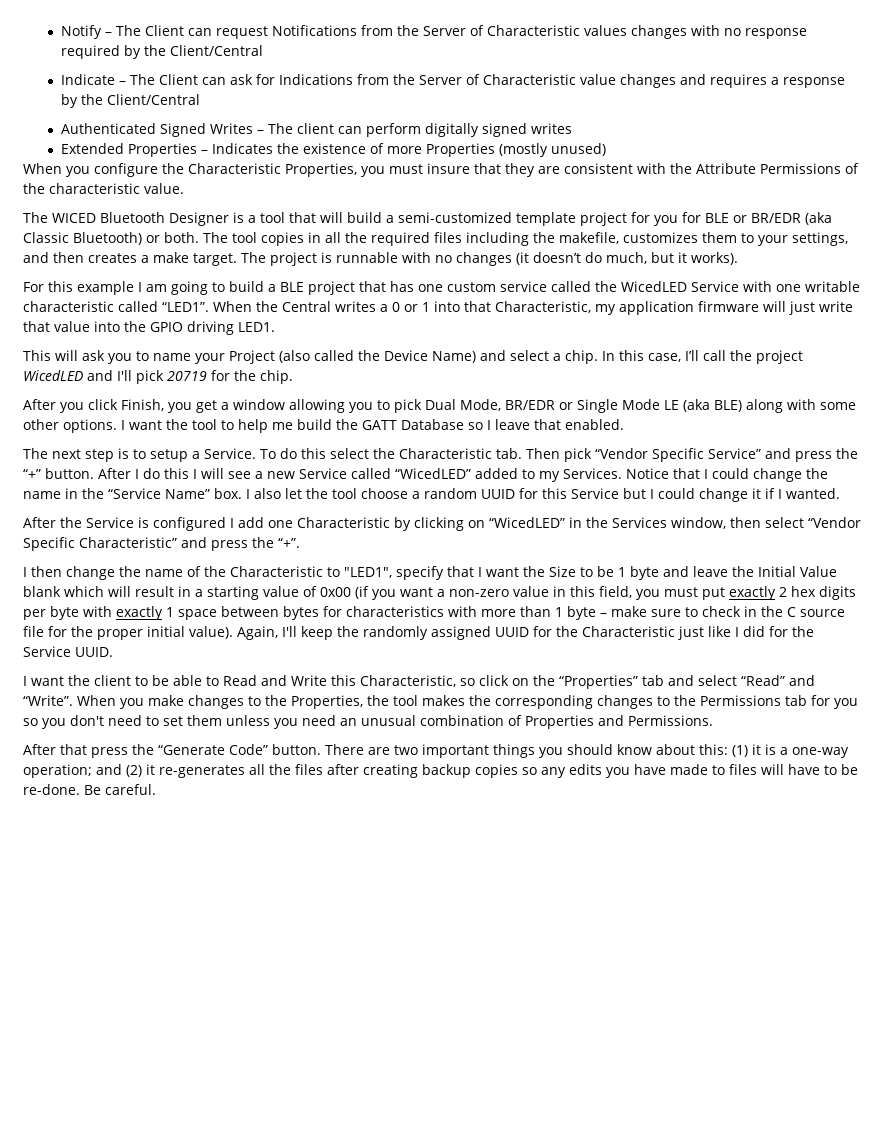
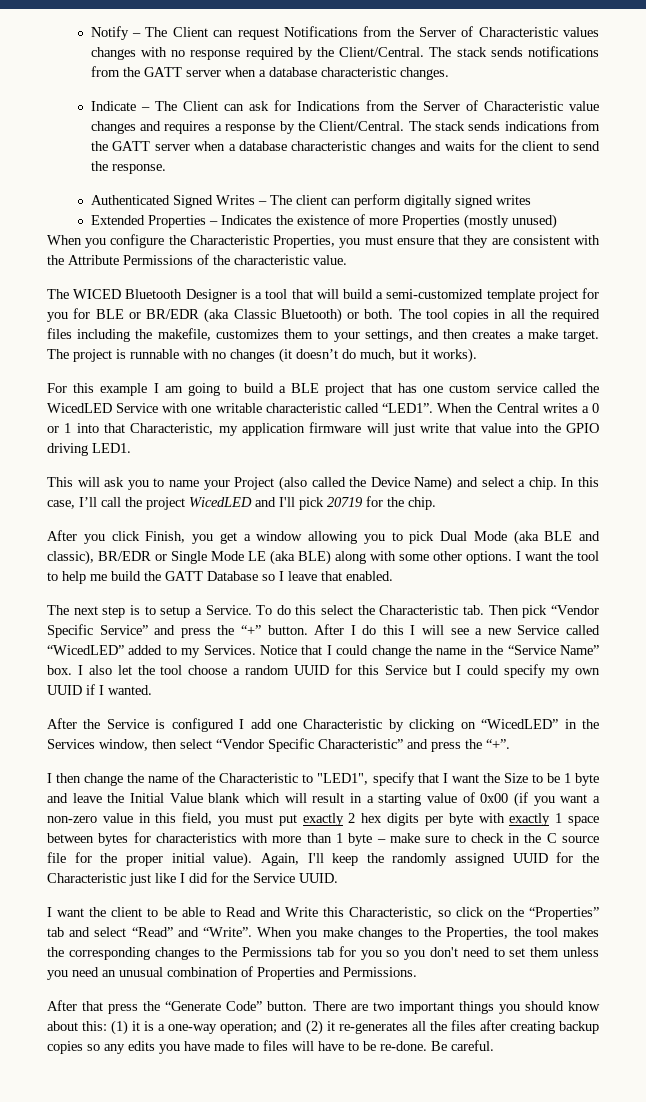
[169,45,263,56] Client/Central -> [339,46,599,57] [90,66,449,80] Client/Central. The stack sends notifications from the GATT server when a database characteristic changes.
[106,94,200,105] Client/Central -> [319,120,600,131] [90,140,600,154] [90,161,166,174] Client/Central. The stack sends indications from the GATT server when a database characteristic changes and waits for the client to send the response.
[427,163,470,174] insure -> [396,238,434,245] ensure
[460,399,501,411] Mode, -> [473,530,600,545] [47,550,94,565] Mode (aka BLE and classic),
[699,488,761,502] change it -> [504,664,601,678] [47,685,82,695] specify my own UUID

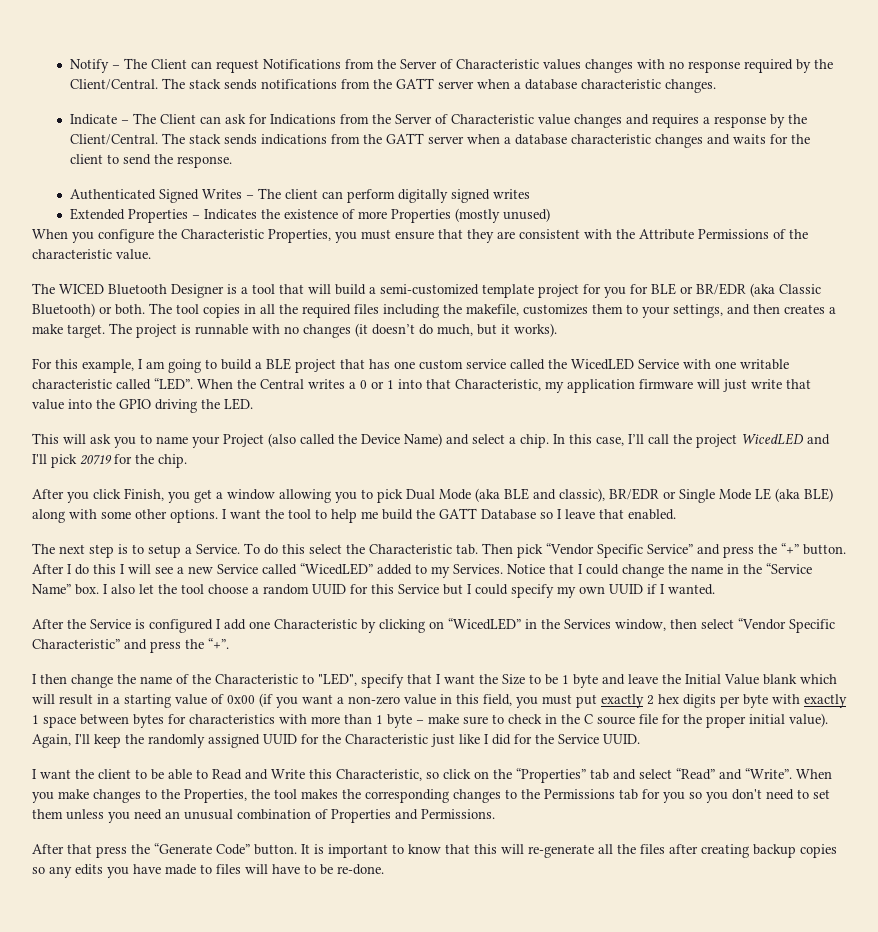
[100,383,148,396] example -> [82,359,134,373] example,
[382,403,434,413] “LED1”. -> [154,378,193,390] “LED”.
[92,443,131,453] LED1. -> [201,398,253,410] the LED.
[317,773,369,785] "LED1", -> [318,673,357,686] "LED",
[312,1001,600,1014] [47,1020,408,1035] There are two important things you should know about this: (1) it is a one-way operation; and (2) it re-generates -> [301,844,594,858] It is important to know that this will re-generate
[431,1040,494,1051] Be careful. -> (384, 869) none

